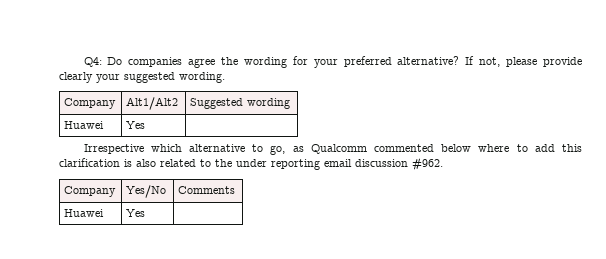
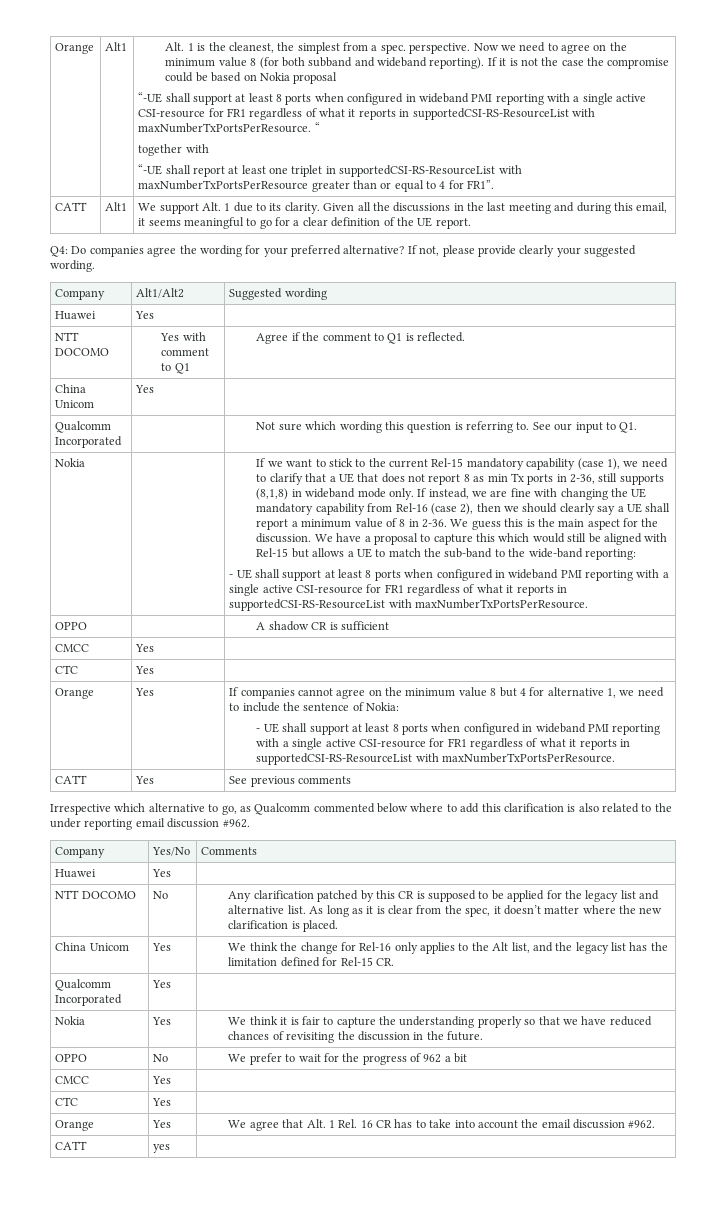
(83, 62) none -> [55,43,95,54] [105,42,128,51] [165,42,627,54] [165,57,670,69] [165,72,338,84] [138,92,647,105] [138,108,595,120] [138,122,320,133] [138,144,209,156] [138,164,522,177] [138,180,495,192] [55,202,88,211] [105,202,128,211] [138,202,668,214] [138,217,471,229] Orange | Alt1 | Alt. 1 is the cleanest, the simplest from a spec. perspective. Now we need to agree on the minimum value 8 (for both subband and wideband reporting). If it is not the case the compromise could be based on Nokia proposal // “-UE shall support at least 8 ports when configured in wideband PMI reporting with a single active CSI-resource for FR1 regardless of what it reports in supportedCSI-RS-ResourceList with maxNumberTxPortsPerResource. “ // together with // “-UE shall report at least one triplet in supportedCSI-RS-ResourceList with maxNumberTxPortsPerResource greater than or equal to 4 for FR1”. // CATT | Alt1 | We support Alt. 1 due to its clarity. Given all the discussions in the last meeting and during this email, it seems meaningful to go for a clear definition of the UE report. //
(146, 125) none -> [55,332,80,341] [55,348,110,356] [160,332,206,341] [161,348,210,356] [161,363,190,374] [256,332,466,344] [55,384,87,393] [55,400,95,408] [135,385,155,393] [55,421,112,433] [55,436,123,448] [256,421,638,433] [55,458,86,467] [256,458,668,470] [256,473,664,485] [256,488,647,500] [256,503,671,515] [256,518,659,530] [256,533,668,545] [256,548,636,560] [229,569,669,581] [229,584,567,596] [229,599,588,611] [55,622,88,630] [256,621,389,631] [55,644,90,652] [135,644,155,652] [55,665,79,674] [135,666,155,674] [55,688,95,699] [135,688,155,696] [229,687,664,699] [229,702,400,712] [256,723,661,735] [256,738,630,750] [256,753,616,765] [55,775,88,784] [135,776,155,784] [229,776,351,787] // NTT DOCOMO | Yes with comment to Q1 | Agree if the comment to Q1 is reflected. // China Unicom | Yes | // Qualcomm Incorporated | | Not sure which wording this question is referring to. See our input to Q1. // Nokia | | If we want to stick to the current Rel-15 mandatory capability (case 1), we need to clarify that a UE that does not report 8 as min Tx ports in 2-36, still supports (8,1,8) in wideband mode only. If instead, we are fine with changing the UE mandatory capability from Rel-16 (case 2), then we should clearly say a UE shall report a minimum value of 8 in 2-36. We guess this is the main aspect for the discussion. We have a proposal to capture this which would still be aligned with Rel-15 but allows a UE to match the sub-band to the wide-band reporting: // - UE shall support at least 8 ports when configured in wideband PMI reporting with a single active CSI-resource for FR1 regardless of what it reports in supportedCSI-RS-ResourceList with maxNumberTxPortsPerResource. // OPPO | | A shadow CR is sufficient // CMCC | Yes | // CTC | Yes | // Orange | Yes | If companies cannot agree on the minimum value 8 but 4 for alternative 1, we need to include the sentence of Nokia: // - UE shall support at least 8 ports when configured in wideband PMI reporting with a single active CSI-resource for FR1 regardless of what it reports in supportedCSI-RS-ResourceList with maxNumberTxPortsPerResource. // CATT | Yes | See previous comments
(146, 213) none -> [55,890,136,899] [153,891,169,899] [228,890,660,902] [228,905,663,917] [228,920,339,932] [55,942,129,951] [152,943,172,951] [228,942,668,954] [228,957,394,967] [55,979,112,991] [55,994,123,1006] [152,980,172,988] [55,1016,86,1025] [152,1017,172,1025] [228,1016,652,1028] [228,1031,484,1043] [55,1054,88,1062] [153,1054,169,1062] [228,1053,468,1065] [55,1076,90,1084] [152,1076,172,1084] [55,1097,79,1106] [152,1098,172,1106] [55,1120,95,1131] [152,1120,172,1128] [228,1119,656,1131] [55,1141,88,1150] [153,1144,171,1153] // NTT DOCOMO | No | Any clarification patched by this CR is supposed to be applied for the legacy list and alternative list. As long as it is clear from the spec, it doesn’t matter where the new clarification is placed. // China Unicom | Yes | We think the change for Rel-16 only applies to the Alt list, and the legacy list has the limitation defined for Rel-15 CR. // Qualcomm Incorporated | Yes | // Nokia | Yes | We think it is fair to capture the understanding properly so that we have reduced chances of revisiting the discussion in the future. // OPPO | No | We prefer to wait for the progress of 962 a bit // CMCC | Yes | // CTC | Yes | // Orange | Yes | We agree that Alt. 1 Rel. 16 CR has to take into account the email discussion #962. // CATT | yes |

